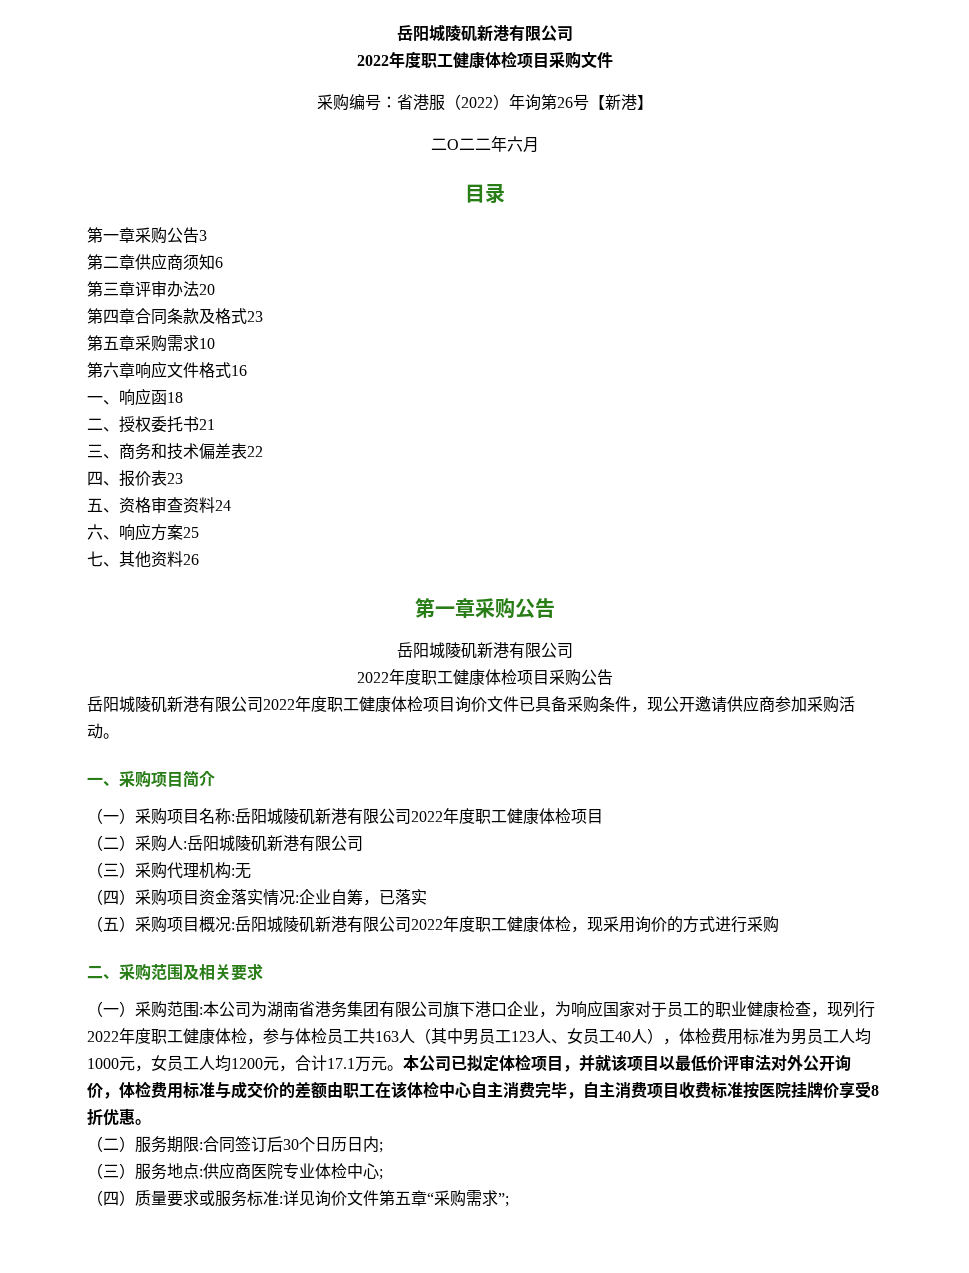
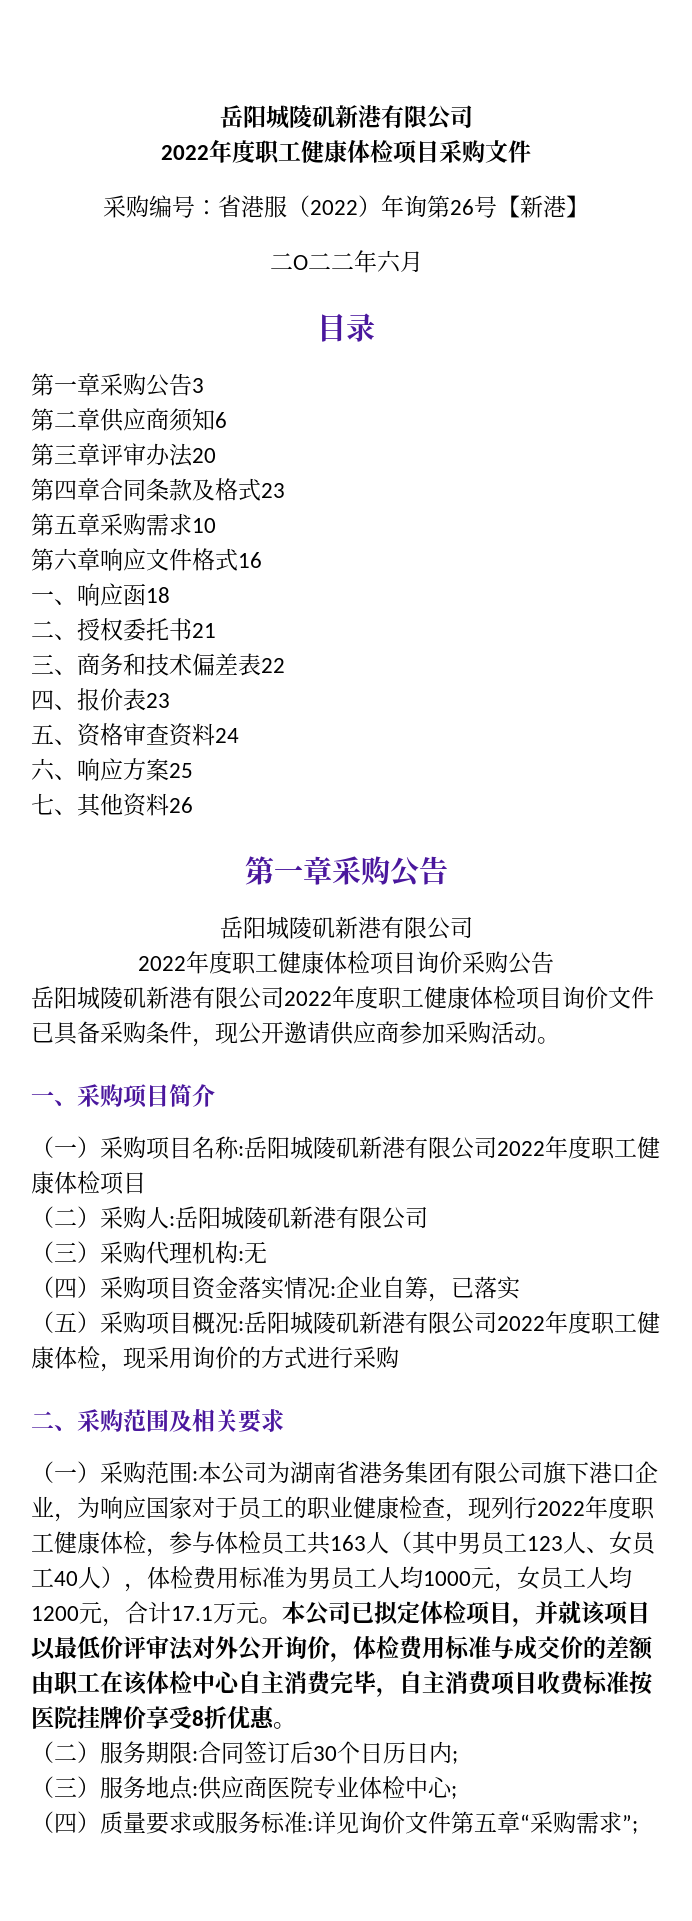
(549, 677) none -> [416,951,462,974] 询价

